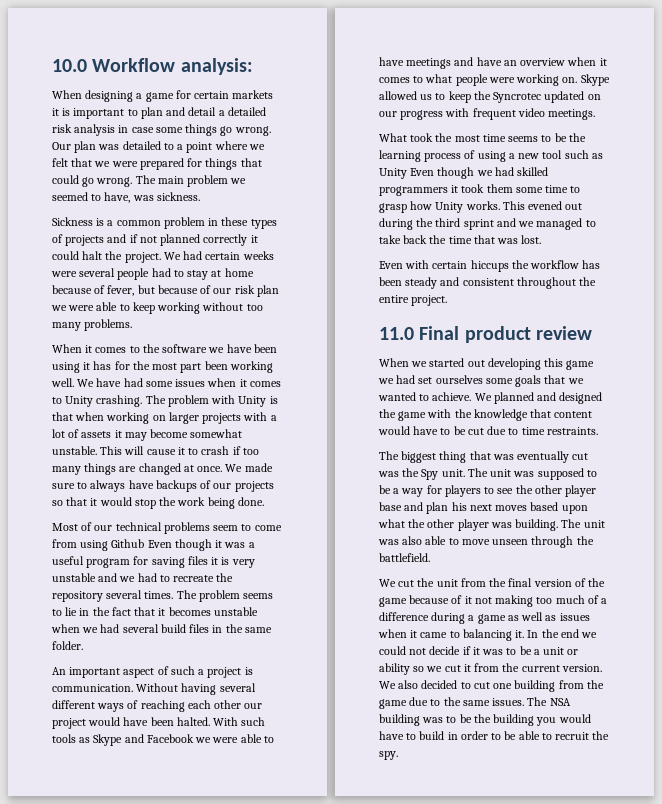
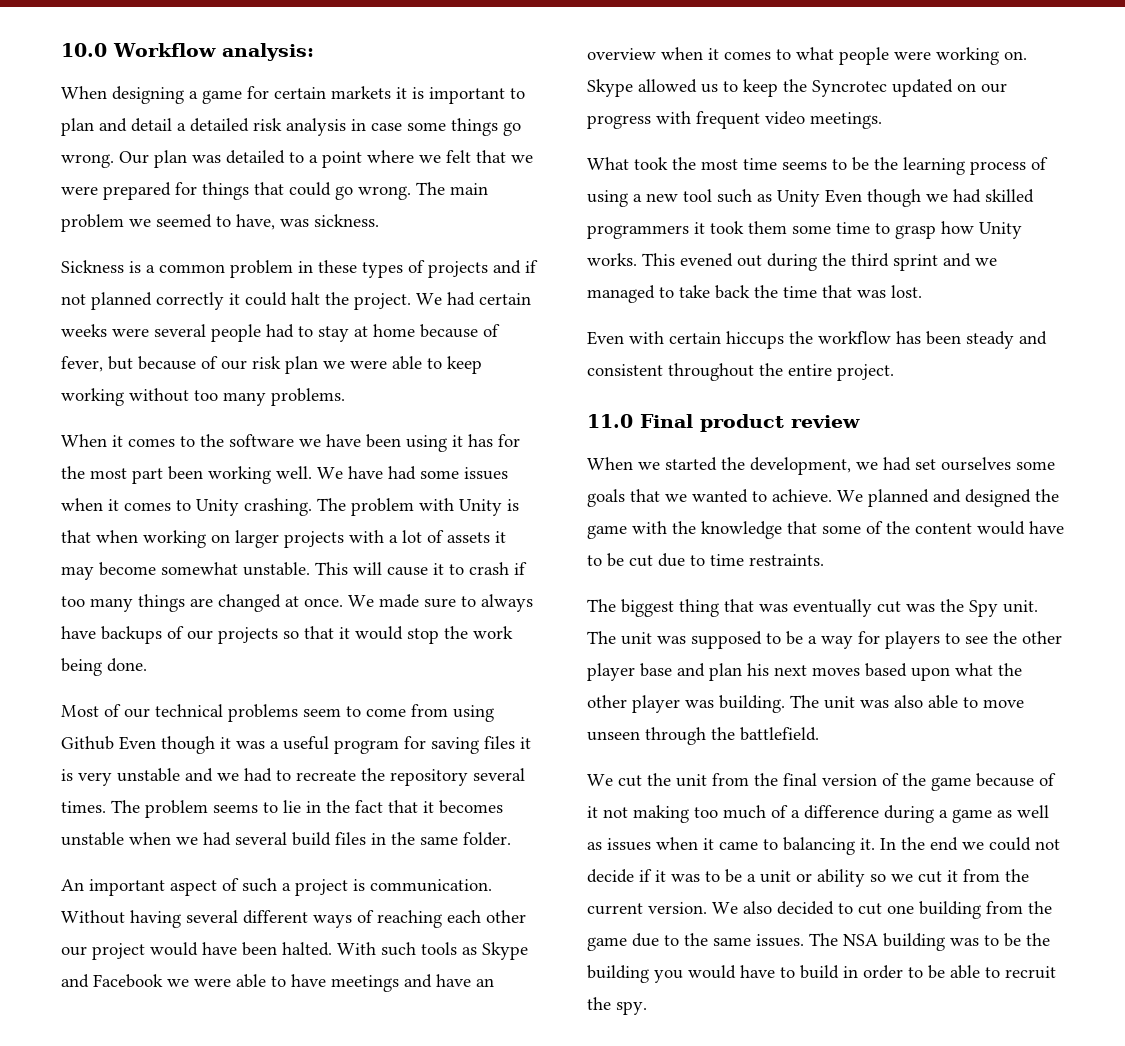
[467,358,595,370] out developing this game -> [721,457,851,475] the development,
(552, 413) none -> [822,521,910,534] some of the

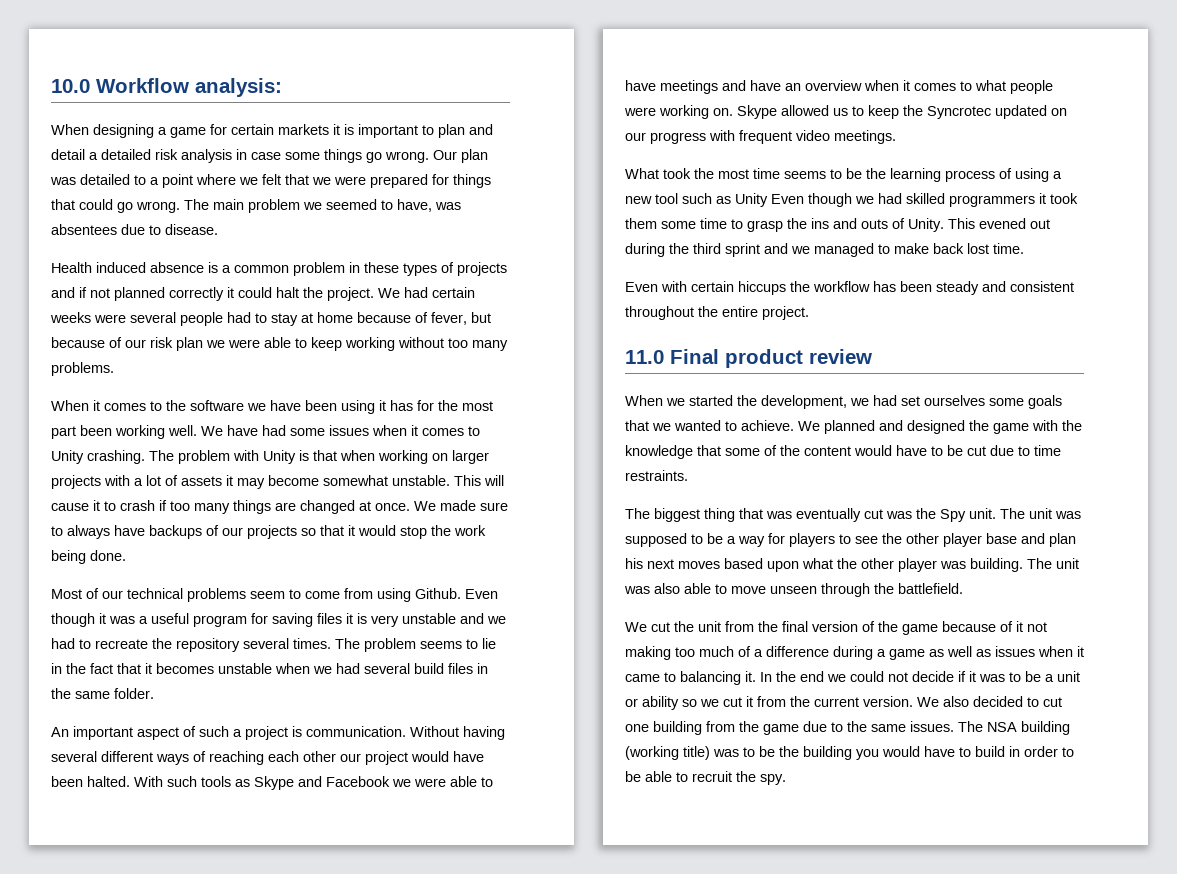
[314,214,379,227] [61,260,124,273] sickness. // Sickness -> [51,224,218,235] [51,262,204,273] absentees due to disease. // Health induced absence
[61,736,114,750] Github -> [415,588,461,599] Github.
[941,221,1022,239] [587,253,637,266] how Unity works. -> [787,218,944,232] the ins and outs of Unity.
[679,285,922,299] take back the time that was lost. -> [894,243,1024,254] make back lost time.
(945, 942) none -> [625,746,710,760] (working title)

